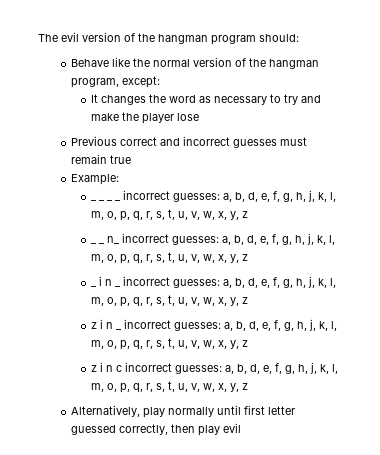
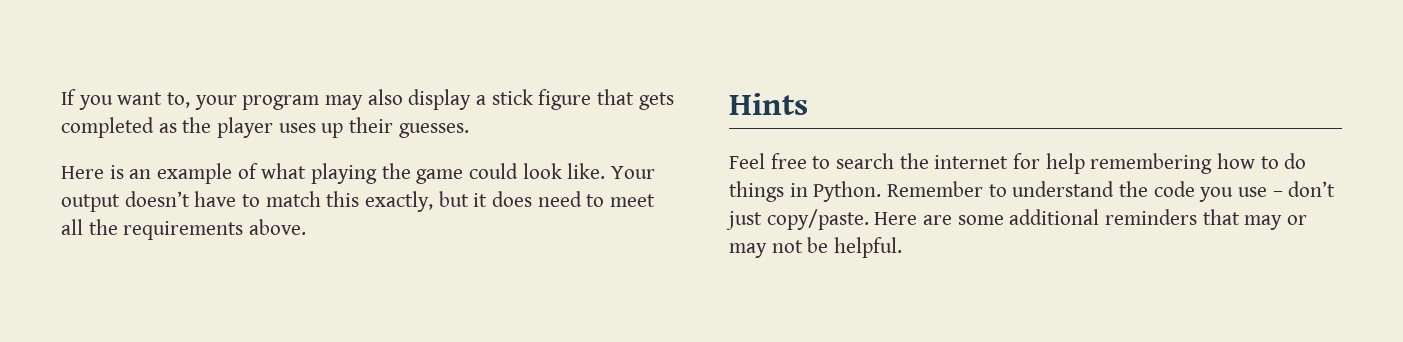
[38,32,299,45] [70,57,319,69] [70,76,160,88] [91,94,322,105] [91,112,200,124] [70,136,307,148] [70,154,131,164] [70,174,119,185] [91,200,122,201] [123,190,337,202] [91,209,249,221] [91,233,336,245] [91,252,249,264] [91,286,98,287] [99,276,113,286] [115,286,122,287] [123,276,337,288] [91,295,249,307] [91,319,114,329] [116,329,123,330] [124,319,338,331] [91,338,249,350] [91,362,339,374] [91,381,249,393] [70,405,295,418] [70,423,241,436] The evil version of the hangman program should: // Behave like the normal version of the hangman program, except: // It changes the word as necessary to try and make the player lose // Previous correct and incorrect guesses must remain true // Example: // _ _ _ _ incorrect guesses: a, b, d, e, f, g, h, j, k, l, m, o, p, q, r, s, t, u, v, w, x, y, z // _ _ n_ incorrect guesses: a, b, d, e, f, g, h, j, k, l, m, o, p, q, r, s, t, u, v, w, x, y, z // _ i n _ incorrect guesses: a, b, d, e, f, g, h, j, k, l, m, o, p, q, r, s, t, u, v, w, x, y, z // z i n _ incorrect guesses: a, b, d, e, f, g, h, j, k, l, m, o, p, q, r, s, t, u, v, w, x, y, z // z i n c incorrect guesses: a, b, d, e, f, g, h, j, k, l, m, o, p, q, r, s, t, u, v, w, x, y, z // Alternatively, play normally until first letter guessed correctly, then play evil -> [61,89,674,110] [61,117,469,138] [61,163,656,184] [61,191,656,212] [61,219,307,240] [729,93,808,115] [729,153,1307,174] [729,181,1336,202] [726,209,1308,230] [729,237,903,258] If you want to, your program may also display a stick figure that gets completed as the player uses up their guesses. // Here is an example of what playing the game could look like. Your output doesn’t have to match this exactly, but it does need to meet all the requirements above. // Hints // Feel free to search the internet for help remembering how to do things in Python. Remember to understand the code you use – don’t just copy/paste. Here are some additional reminders that may or may not be helpful.

